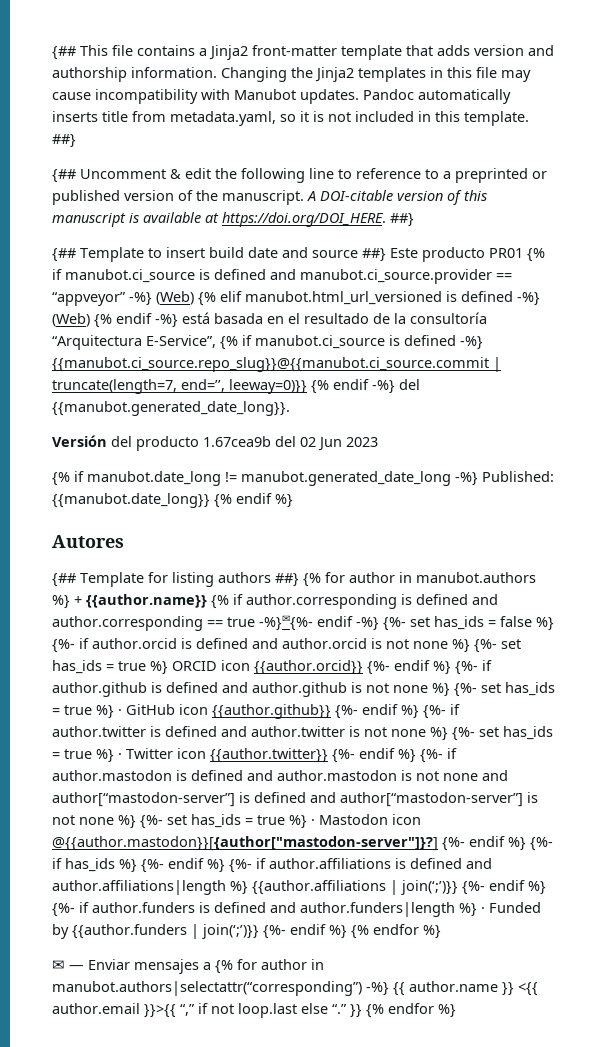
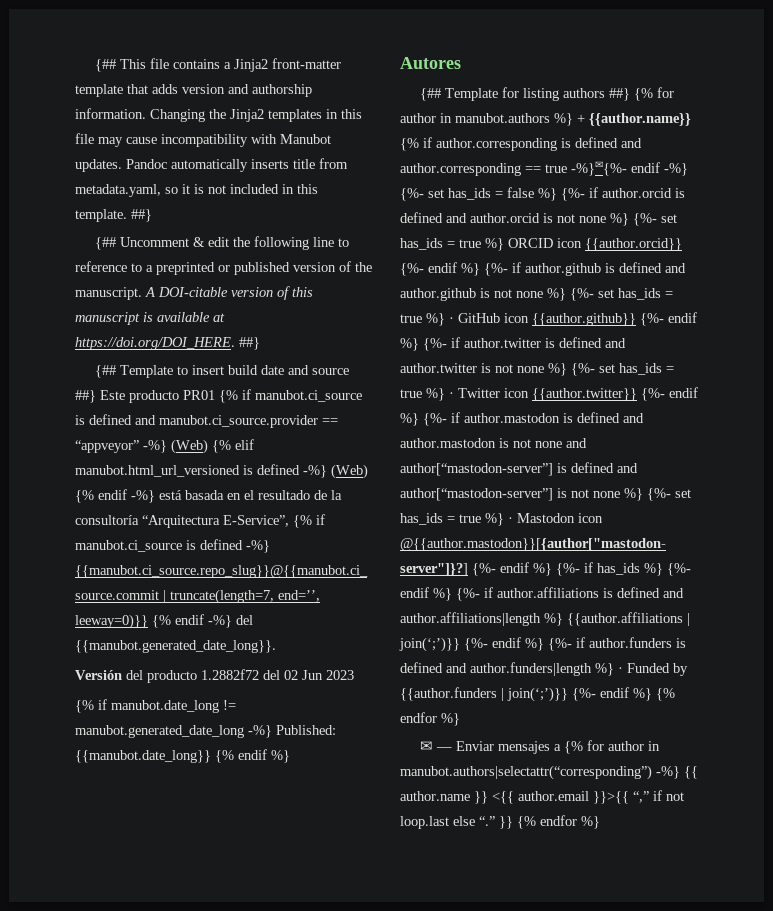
[203,436,271,447] 1.67cea9b -> [201,669,259,680] 1.2882f72

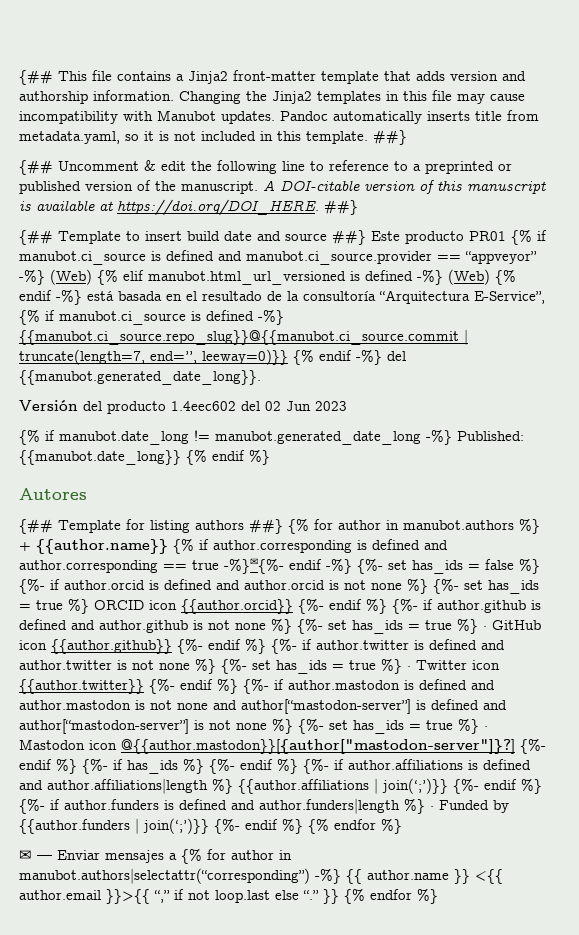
[201,669,259,680] 1.2882f72 -> [171,401,236,411] 1.4eec602

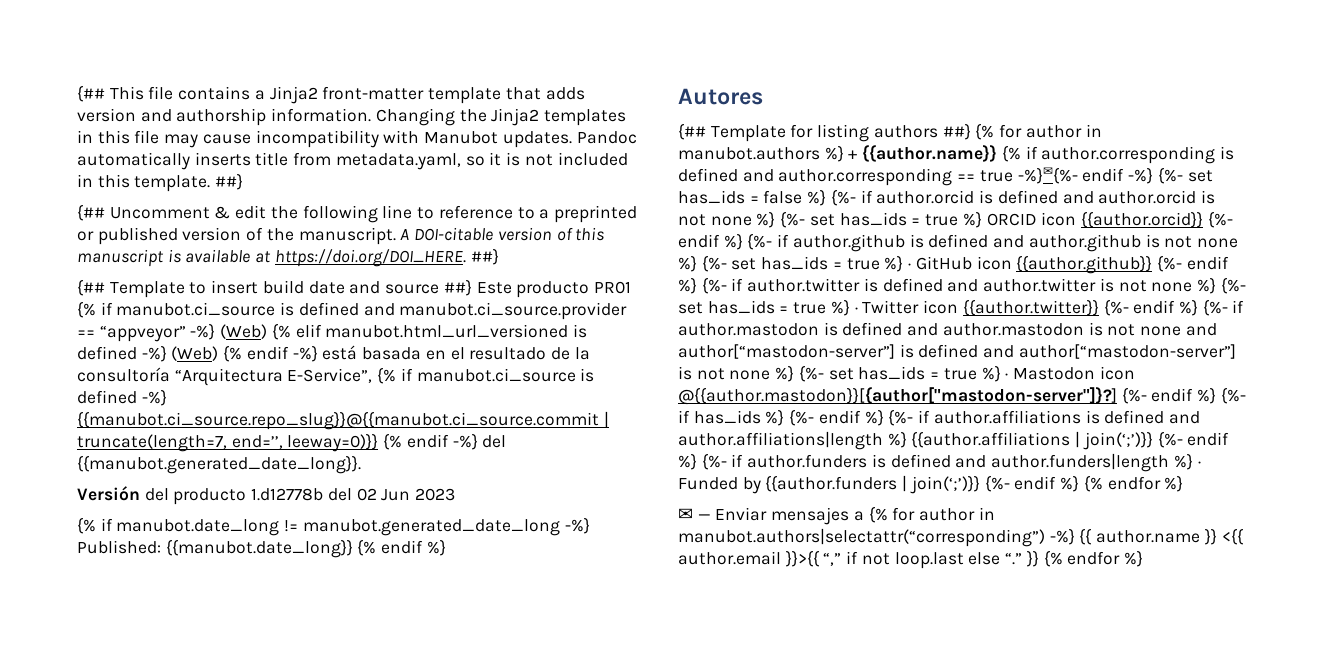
[171,401,236,411] 1.4eec602 -> [251,488,324,501] 1.d12778b

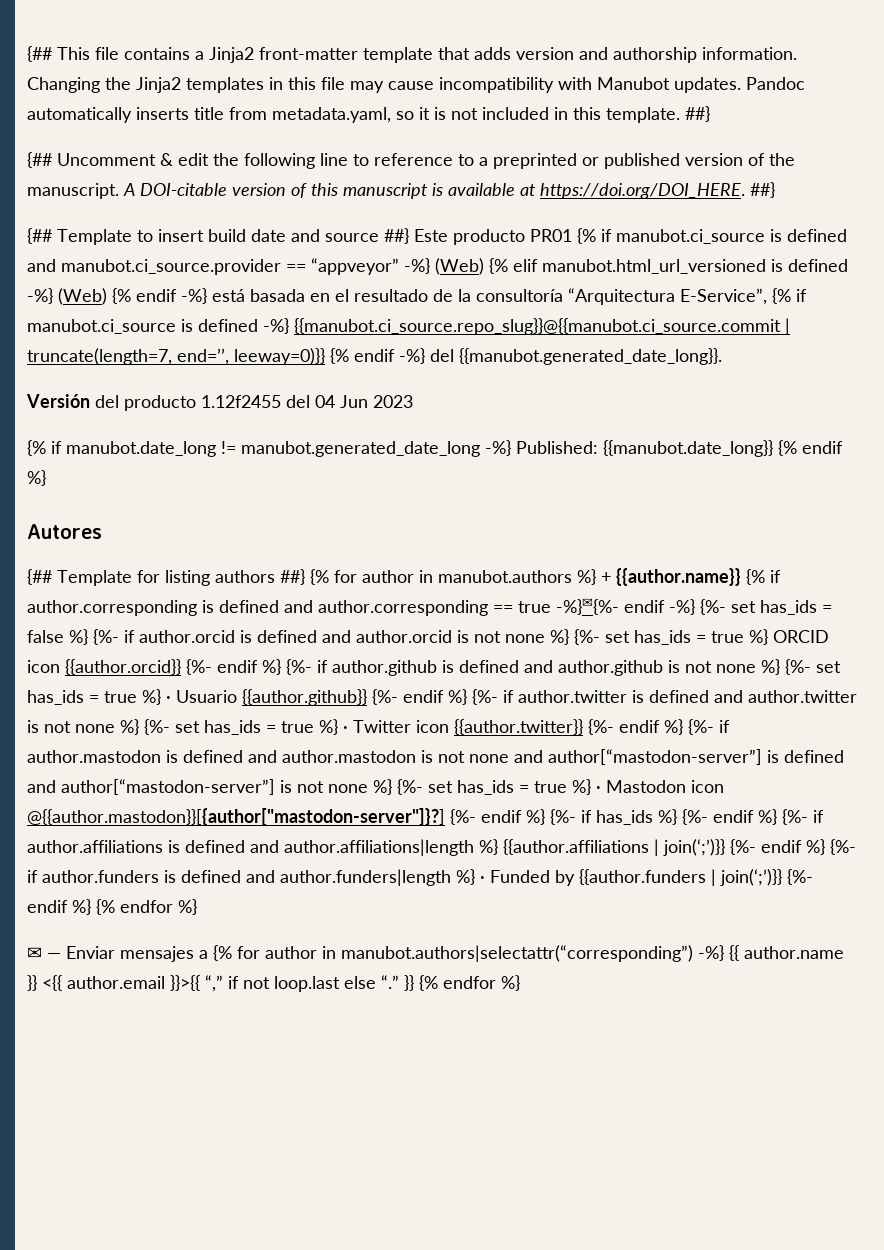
[251,488,377,501] 1.d12778b del 02 -> [201,395,335,408] 1.12f2455 del 04
[915,256,1012,270] GitHub icon -> [176,690,237,703] Usuario

